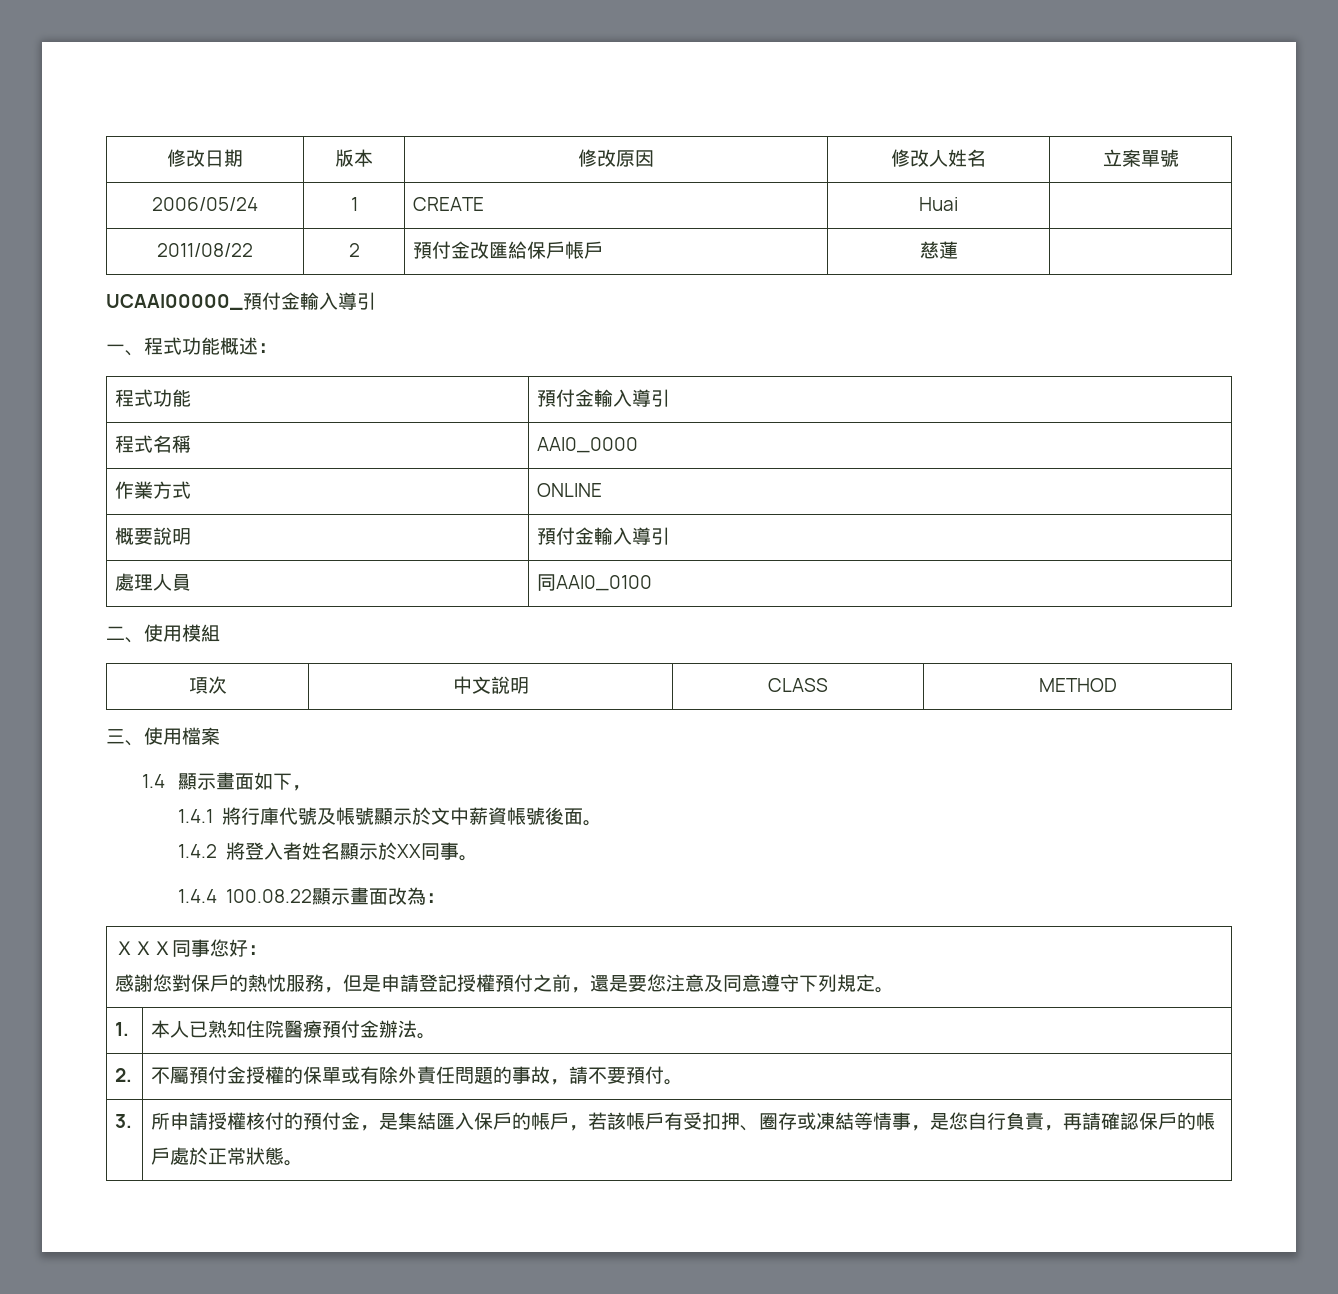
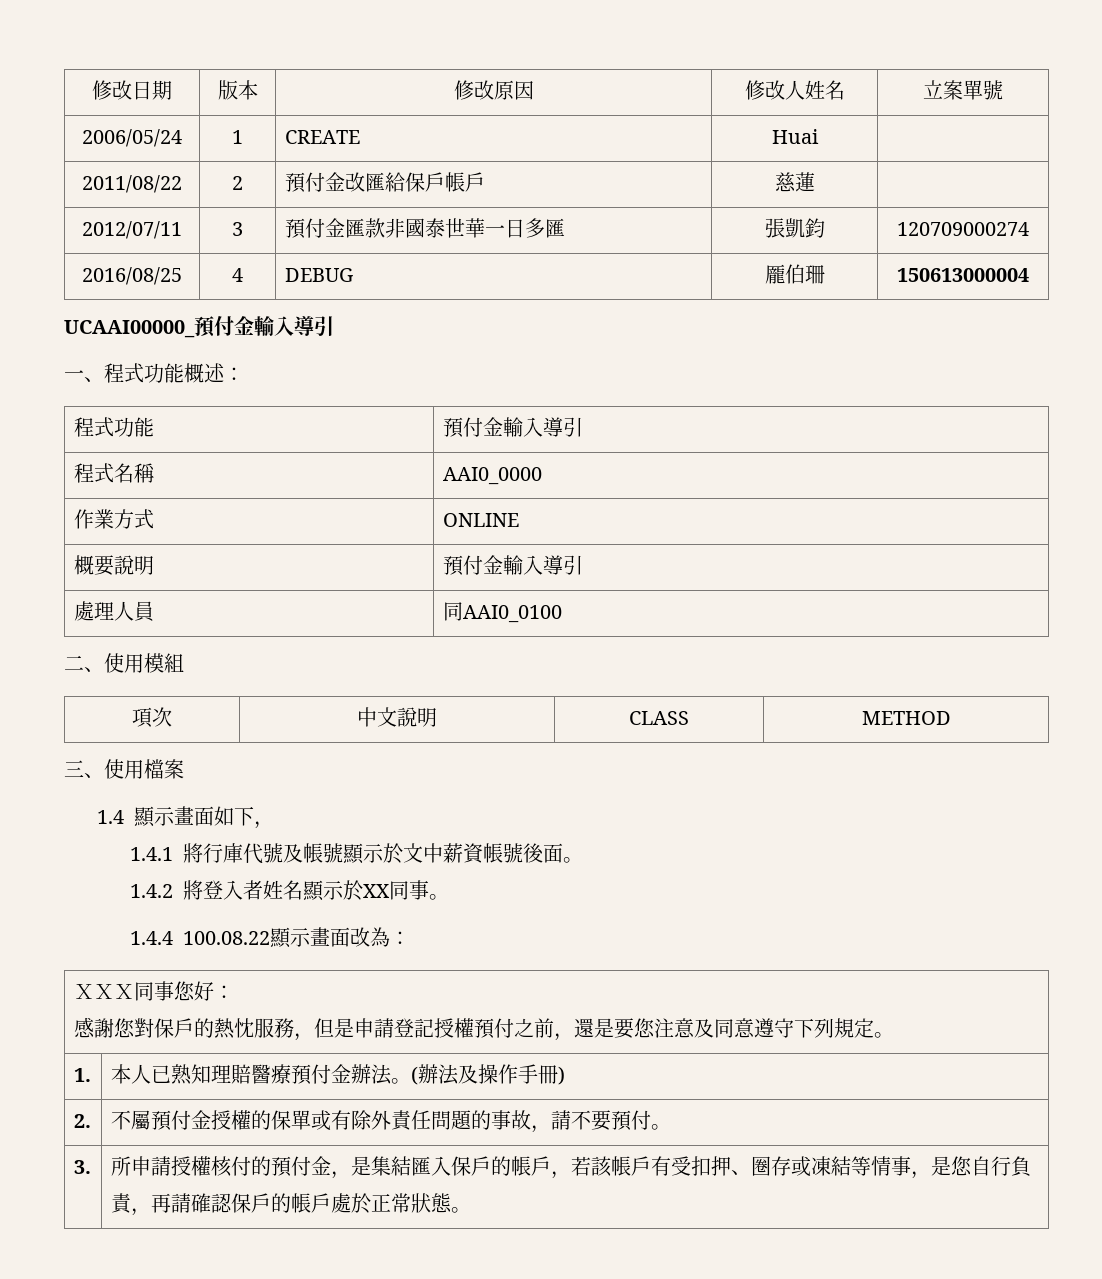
(958, 250) none -> [82,221,182,239] [232,222,243,236] [284,218,565,239] [764,218,825,238] [897,222,1029,236] [82,267,182,285] [232,268,243,282] [284,268,353,282] [764,264,825,284] [897,268,1029,282] // 2012/07/11 | 3 | 預付金匯款非國泰世華一日多匯 | 張凱鈞 | 120709000274 // 2016/08/25 | 4 | DEBUG | 龎伯珊 | 150613000004
[246,1020,285,1038] 住院 -> [210,1064,251,1084] 理賠
(437, 1036) none -> [410,1064,565,1085] (辦法及操作手冊)

